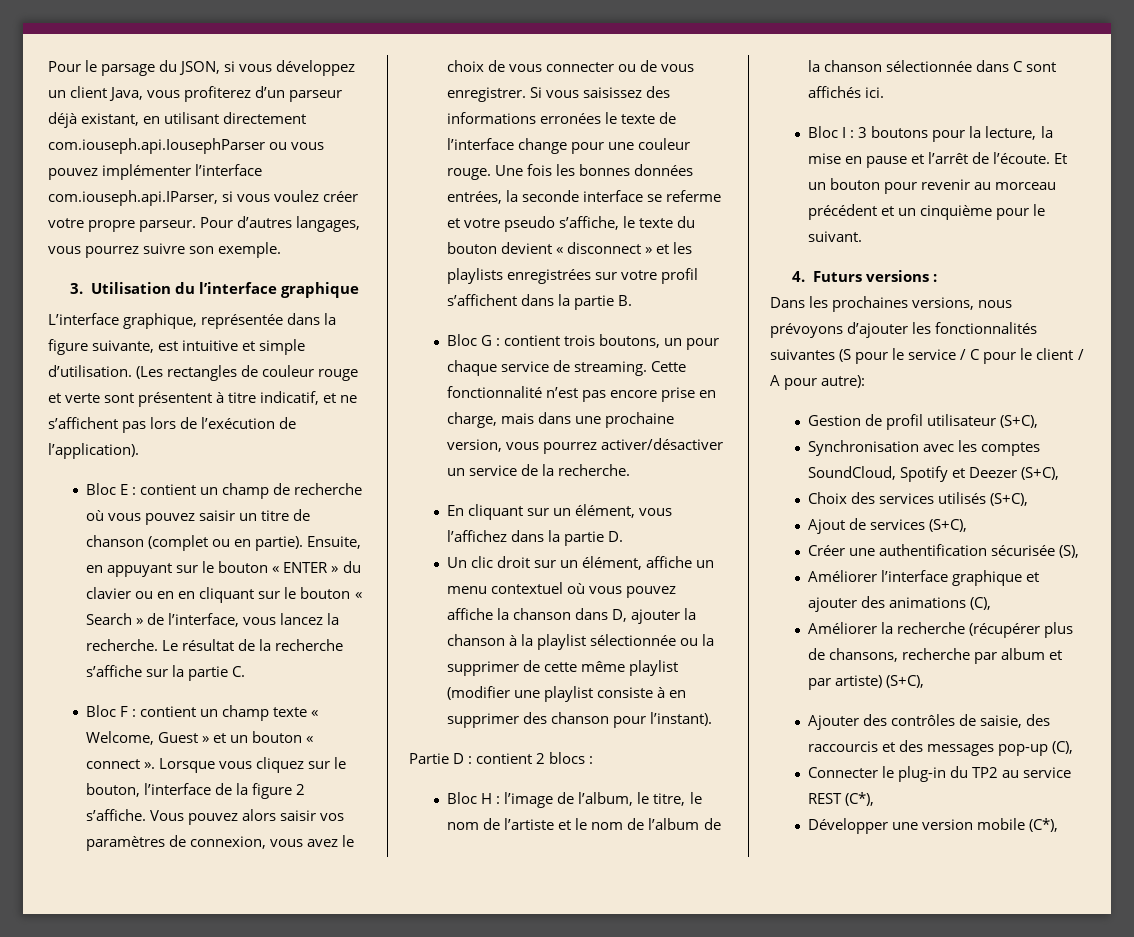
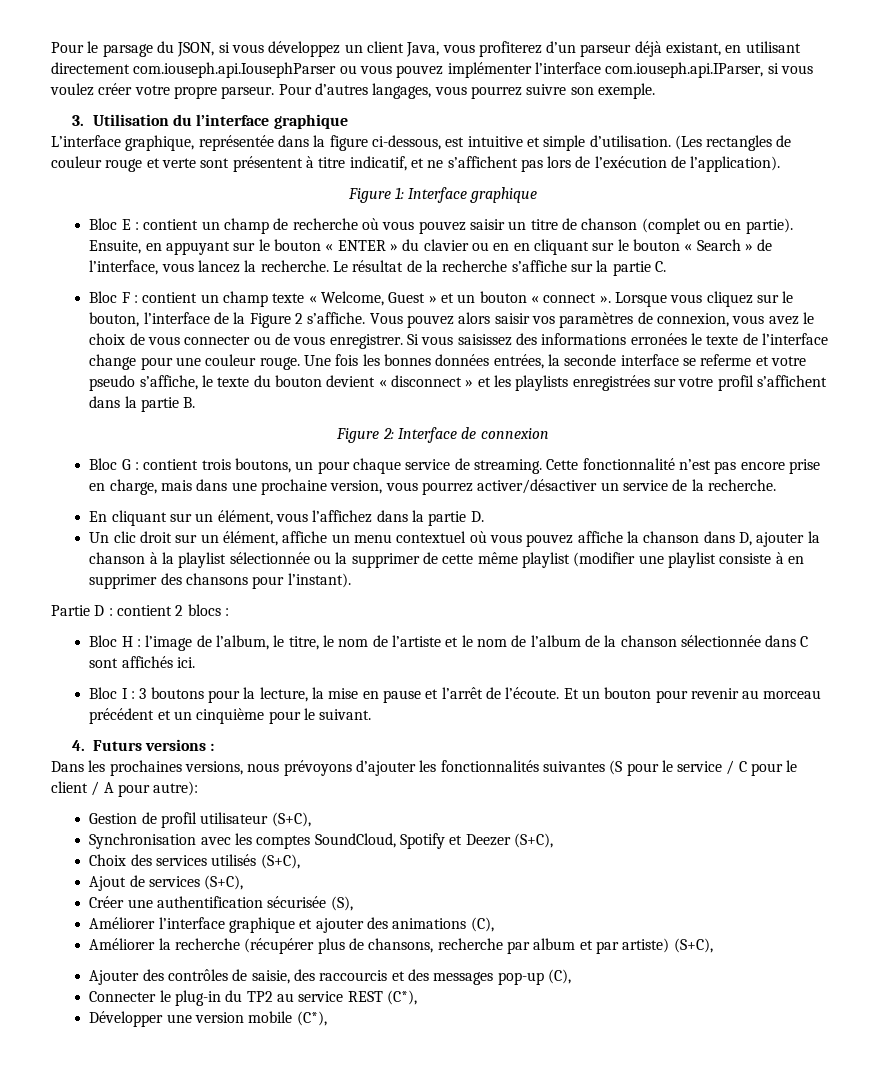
[92,340,155,353] suivante, -> [371,135,441,150] ci-dessous,
(139, 451) none -> [347,187,538,203] // Figure 1: Interface graphique
[252,783,293,799] figure -> [249,313,291,328] Figure
(633, 300) none -> [336,427,549,443] // Figure 2: Interface de connexion
[551,712,610,724] chanson -> [186,573,249,585] chansons

